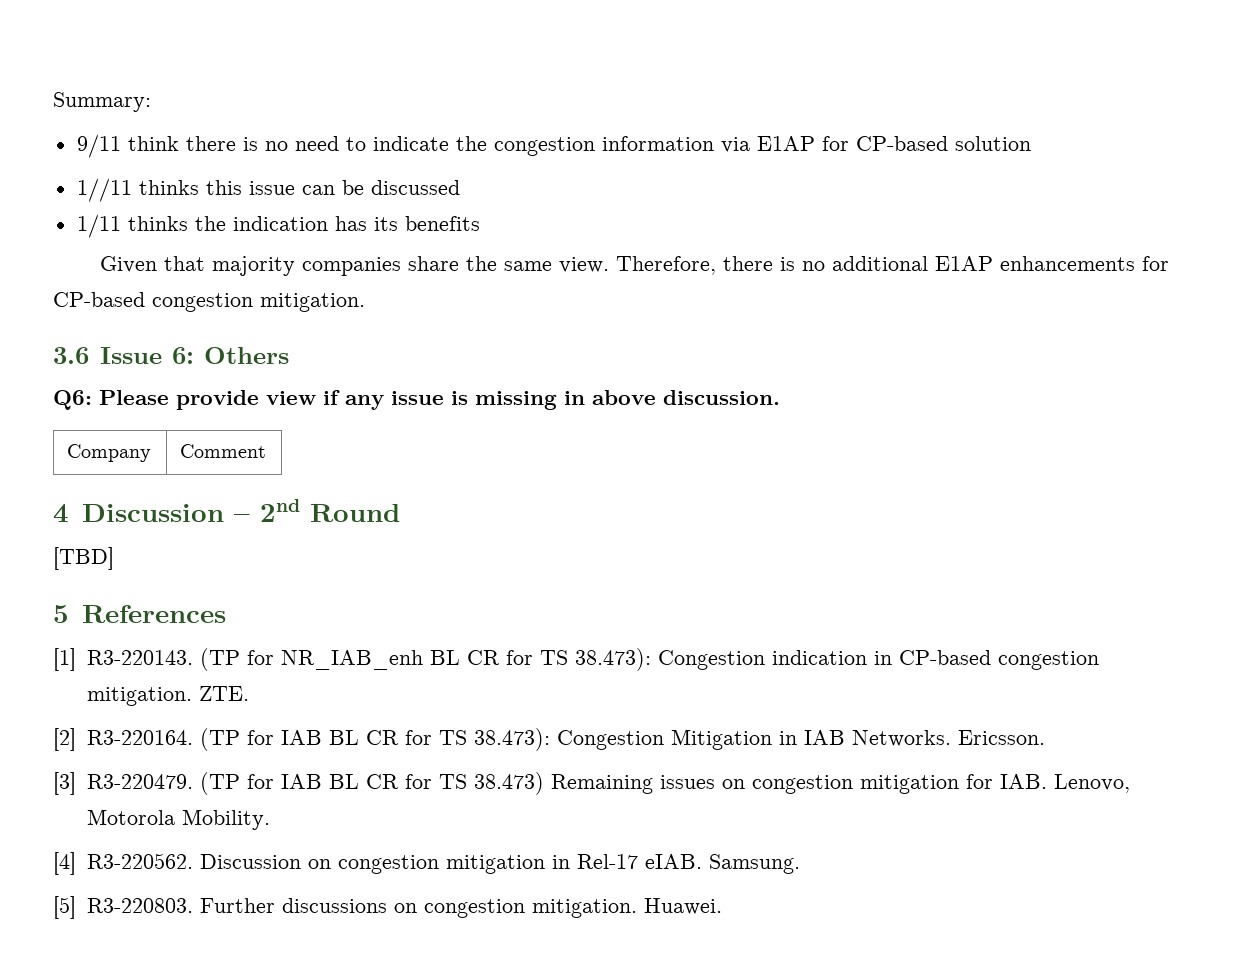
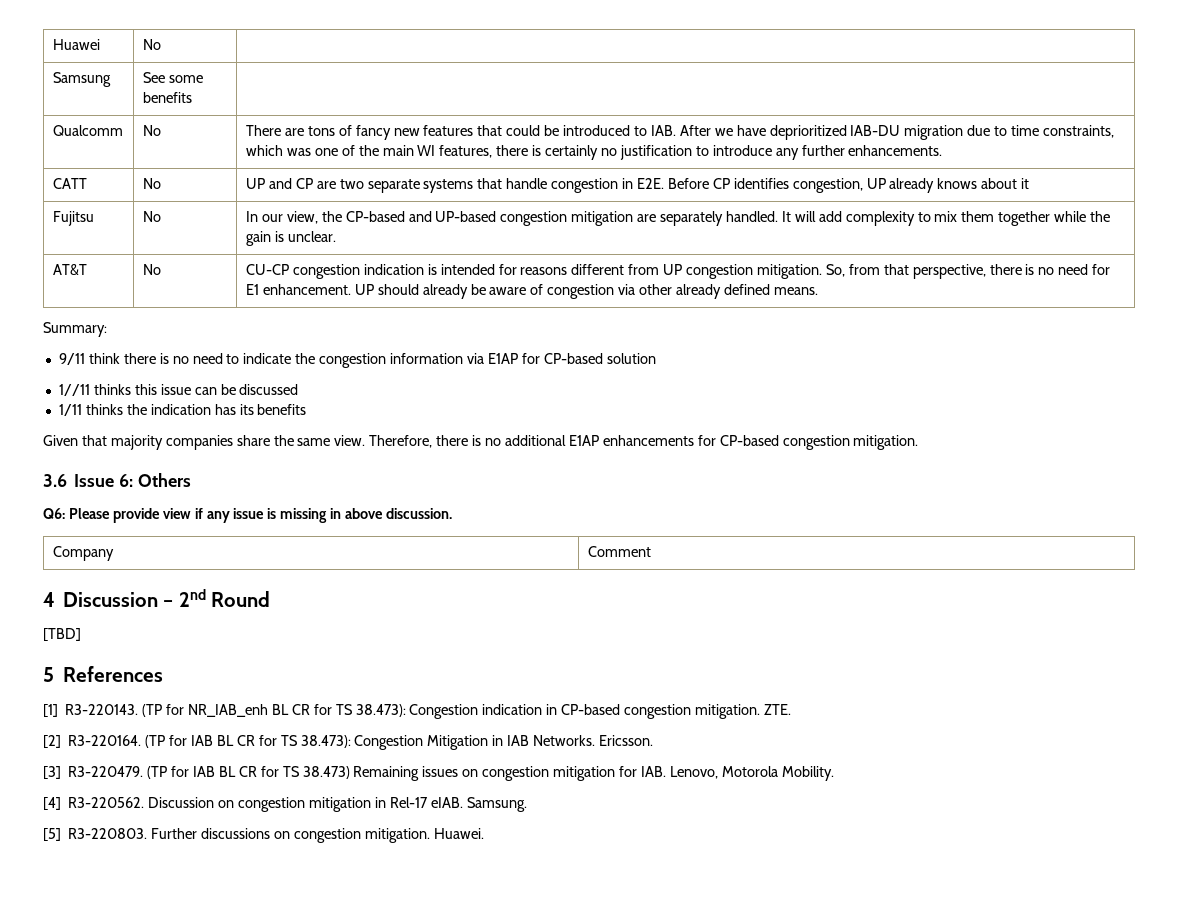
(53, 102) none -> [52,39,100,50] [142,39,161,50] [52,72,111,87] [142,72,203,83] [142,92,192,103] [52,125,123,136] [142,125,161,136] [245,125,1115,140] [245,145,943,160] [52,178,87,189] [142,178,161,189] [245,178,1030,193] [52,211,94,226] [142,211,161,222] [245,211,1111,226] [245,231,336,246] [52,264,87,275] [142,264,161,275] [245,264,1111,279] [245,284,818,299] Huawei | No | // Samsung | See some benefits | // Qualcomm | No | There are tons of fancy new features that could be introduced to IAB. After we have deprioritized IAB-DU migration due to time constraints, which was one of the main WI features, there is certainly no justification to introduce any further enhancements. // CATT | No | UP and CP are two separate systems that handle congestion in E2E. Before CP identifies congestion, UP already knows about it // Fujitsu | No | In our view, the CP-based and UP-based congestion mitigation are separately handled. It will add complexity to mix them together while the gain is unclear. // AT&T | No | CU-CP congestion indication is intended for reasons different from UP congestion mitigation. So, from that perspective, there is no need for E1 enhancement. UP should already be aware of congestion via other already defined means. //

